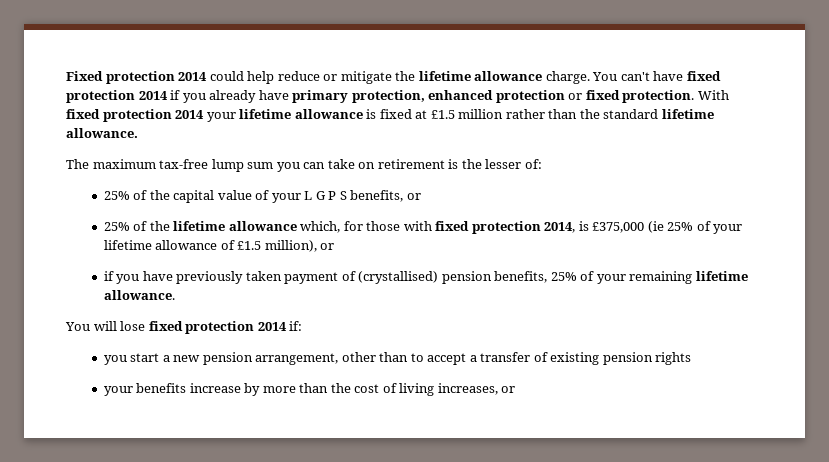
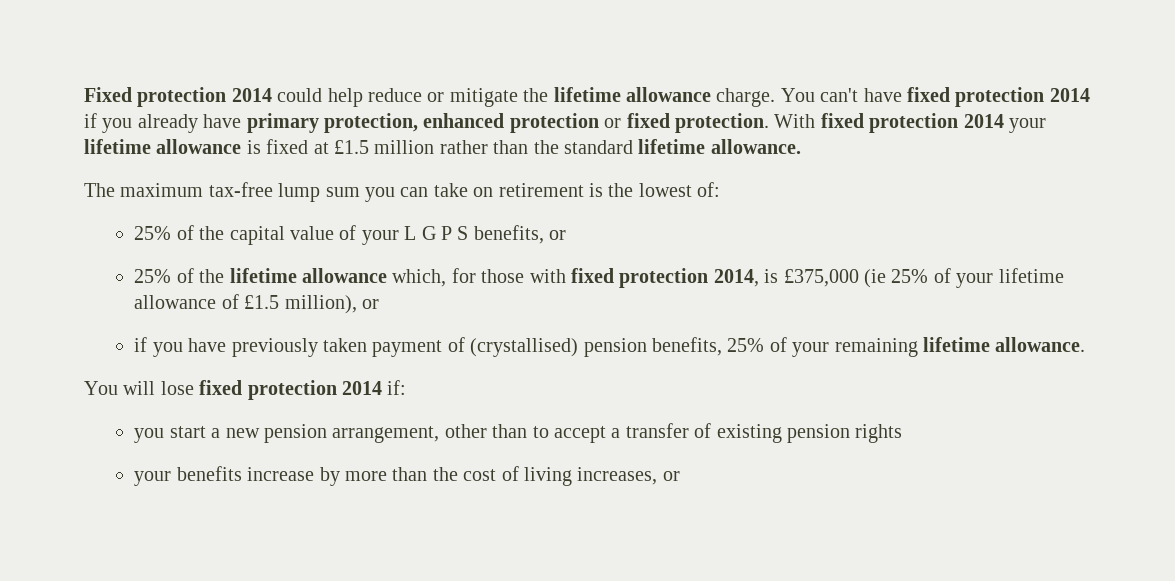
[485,159,522,169] lesser -> [638,183,692,197] lowest

